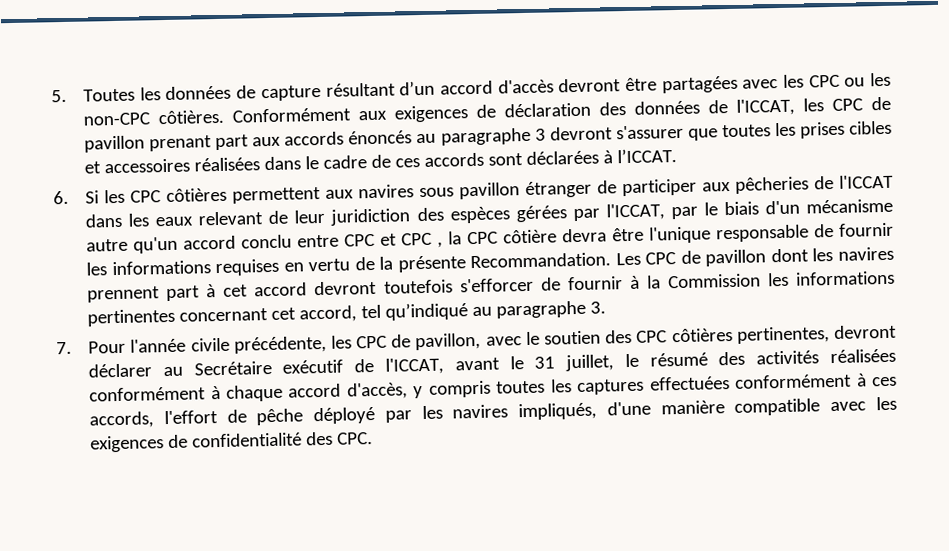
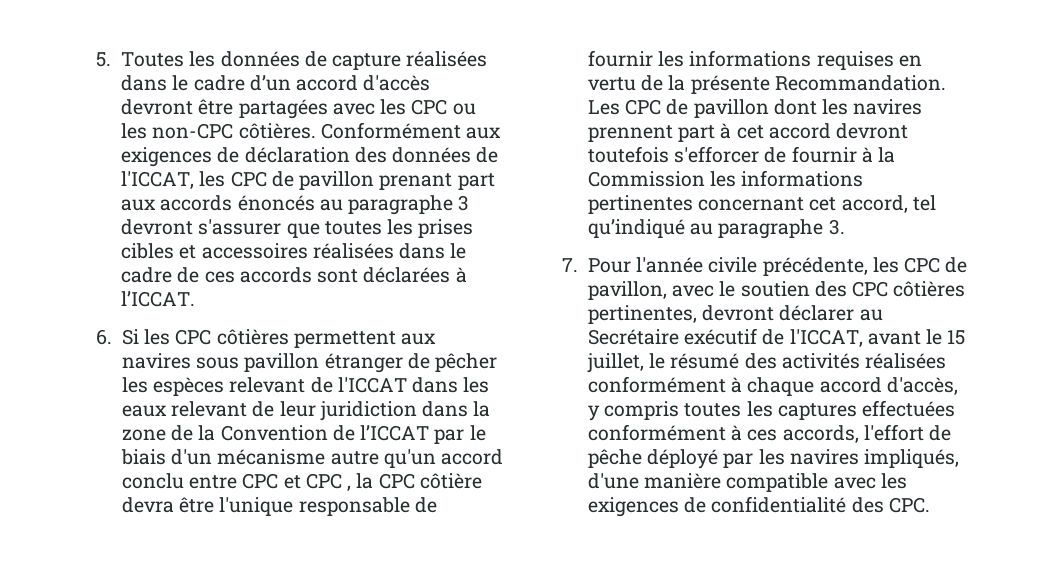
[325,82,396,97] résultant -> [406,51,488,67] [121,75,245,91] réalisées dans le cadre
[622,176,810,197] participer aux pêcheries -> [435,353,498,372] [121,377,306,396] pêcher les espèces relevant
[416,203,665,224] des espèces gérées par l'ICCAT, -> [422,401,491,417] [121,425,430,441] dans la zone de la Convention de l’ICCAT
[534,356,556,369] 31 -> [947,330,966,345] 15

